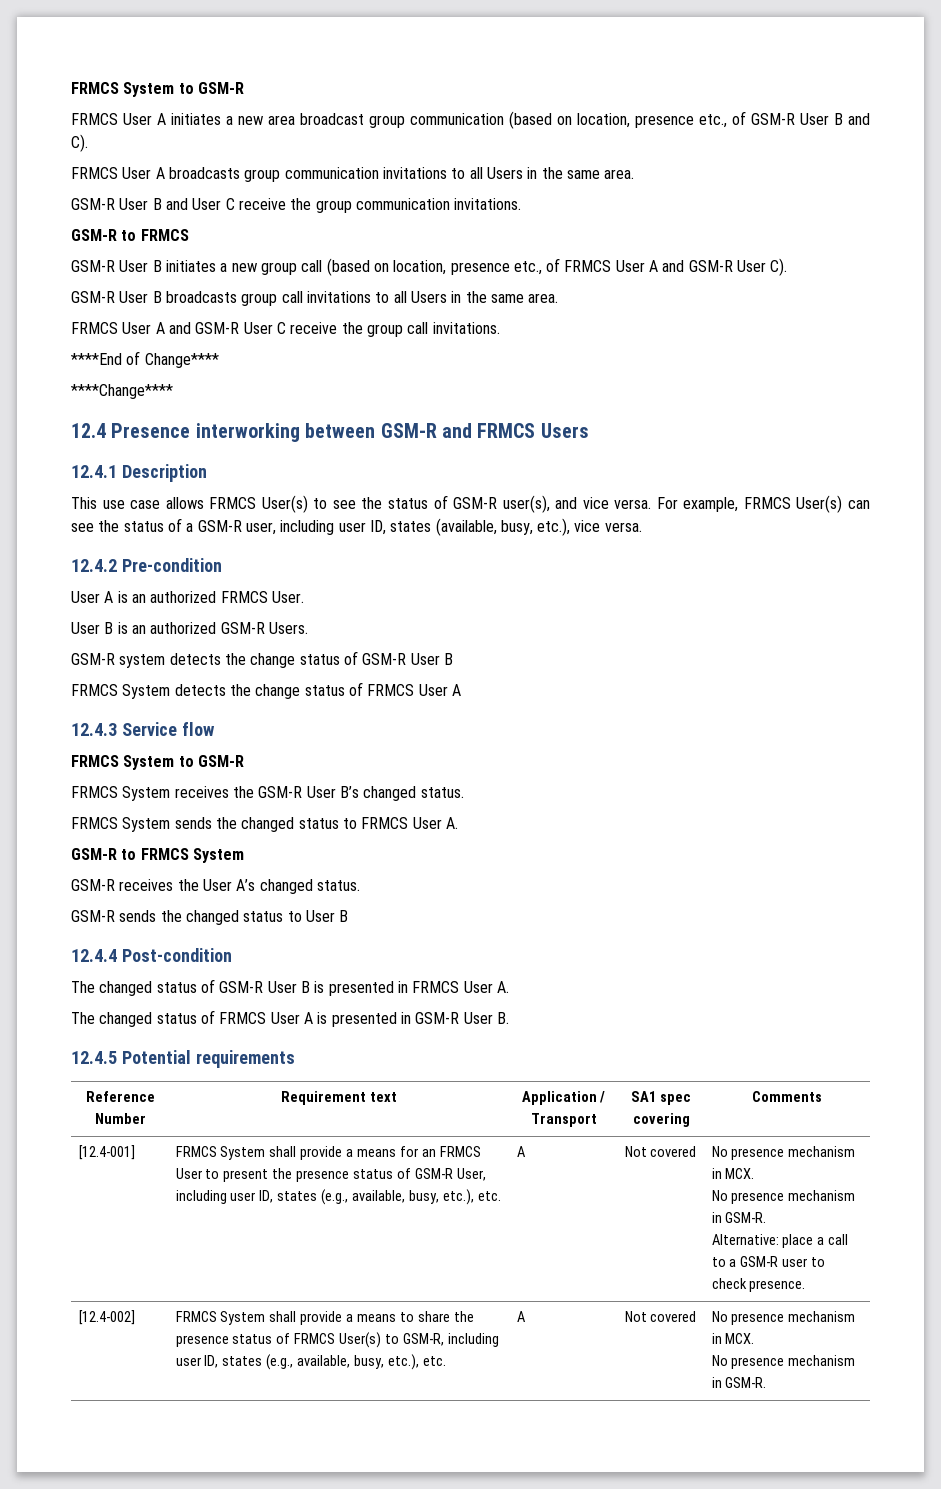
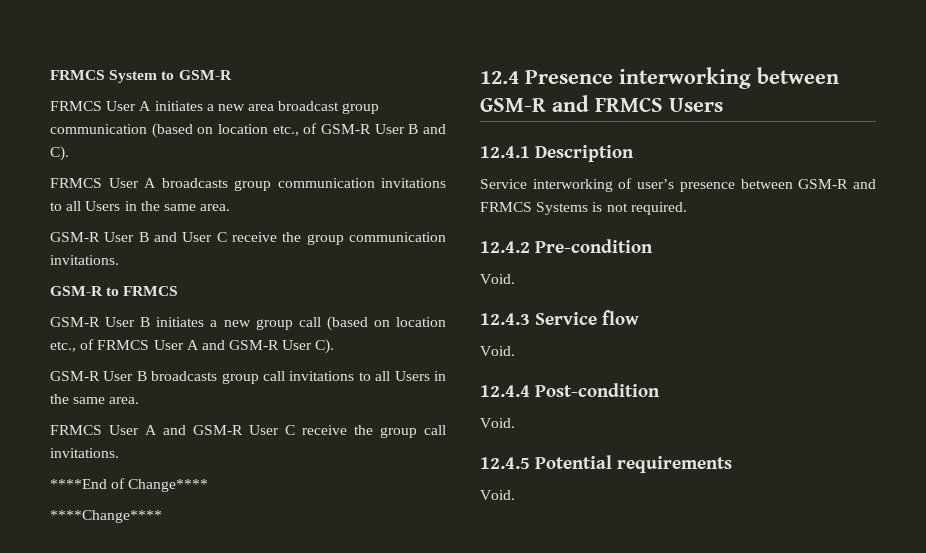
[577,113,694,128] location, presence -> [218,124,268,134] location
[393,260,510,275] location, presence -> [396,317,446,327] location
[71,495,870,513] [71,518,642,536] [71,558,222,572] [71,591,304,603] [71,622,308,634] [71,651,453,668] [71,682,461,699] [71,722,215,736] [71,755,244,770] [71,786,464,801] [71,817,458,832] [71,848,244,863] [71,879,360,894] [71,910,349,925] [71,948,232,962] [71,979,509,996] [71,1010,509,1027] [71,1050,295,1068] [85,1091,155,1102] [94,1113,146,1124] [281,1091,397,1105] [521,1091,606,1105] [530,1113,597,1127] [631,1091,691,1105] [632,1113,690,1127] [752,1091,822,1102] [78,1145,135,1160] [175,1146,481,1160] [175,1168,486,1182] [175,1189,501,1205] [516,1146,526,1157] [624,1146,697,1157] [711,1146,856,1160] [711,1168,755,1179] [711,1190,856,1204] [711,1212,767,1223] [711,1234,849,1248] [711,1256,826,1267] [711,1278,806,1292] [78,1310,135,1325] [175,1311,474,1325] [175,1332,499,1348] [175,1354,446,1370] [516,1311,526,1322] [624,1311,697,1322] [711,1311,856,1325] [711,1333,755,1344] [711,1355,856,1369] [711,1377,767,1388] This use case allows FRMCS User(s) to see the status of GSM-R user(s), and vice versa. For example, FRMCS User(s) can see the status of a GSM-R user, including user ID, states (available, busy, etc.), vice versa. // 12.4.2 Pre-condition // User A is an authorized FRMCS User. // User B is an authorized GSM-R Users. // GSM-R system detects the change status of GSM-R User B // FRMCS System detects the change status of FRMCS User A // 12.4.3 Service flow // FRMCS System to GSM-R // FRMCS System receives the GSM-R User B’s changed status. // FRMCS System sends the changed status to FRMCS User A. // GSM-R to FRMCS System // GSM-R receives the User A’s changed status. // GSM-R sends the changed status to User B // 12.4.4 Post-condition // The changed status of GSM-R User B is presented in FRMCS User A. // The changed status of FRMCS User A is presented in GSM-R User B. // 12.4.5 Potential requirements // Reference Number | Requirement text | Application / Transport | SA1 spec covering | Comments // [12.4-001] | FRMCS System shall provide a means for an FRMCS User to present the presence status of GSM-R User, including user ID, states (e.g., available, busy, etc.), etc. | A | Not covered | No presence mechanism in MCX. // No presence mechanism in GSM-R. // Alternative: place a call to a GSM-R user to check presence. // [12.4-002] | FRMCS System shall provide a means to share the presence status of FRMCS User(s) to GSM-R, including user ID, states (e.g., available, busy, etc.), etc. | A | Not covered | No presence mechanism in MCX. // No presence mechanism in GSM-R. -> [480,178,876,192] [480,202,687,215] [480,239,654,253] [480,274,515,284] [480,310,640,325] [480,346,515,356] [480,383,661,397] [480,418,515,428] [480,455,733,473] [480,490,515,500] Service interworking of user’s presence between GSM-R and FRMCS Systems is not required. // 12.4.2 Pre-condition // Void. // 12.4.3 Service flow // Void. // 12.4.4 Post-condition // Void. // 12.4.5 Potential requirements // Void.

